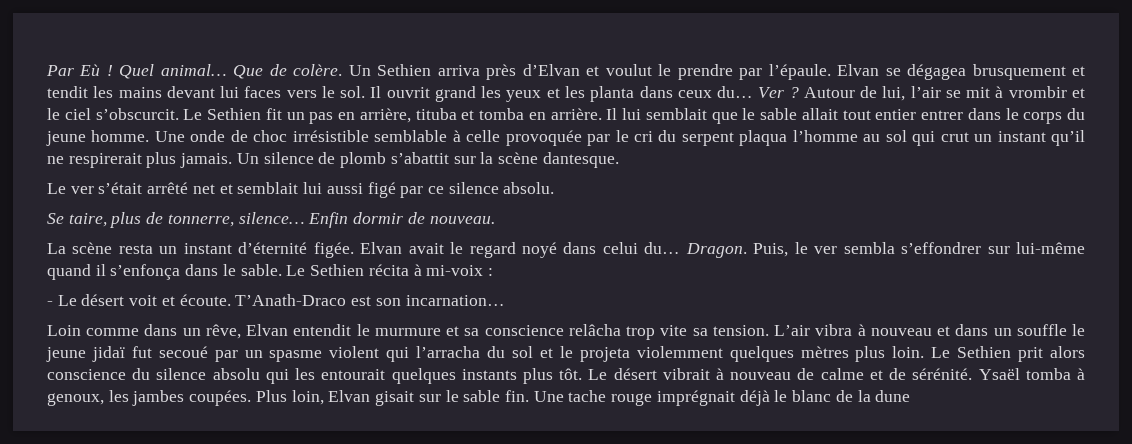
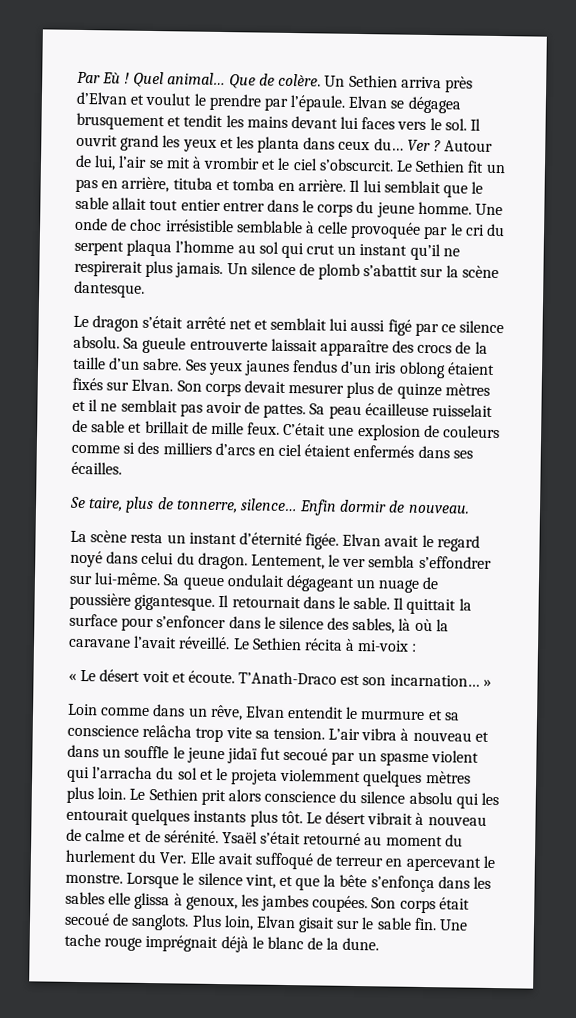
[70,186,94,194] ver -> [92,315,140,332] dragon
(555, 188) none -> [123,336,488,357] [73,356,495,379] [72,377,490,400] [72,399,494,420] [72,419,501,441] [71,441,473,459] [71,461,122,475] Sa gueule entrouverte laissait apparaître des crocs de la taille d’un sabre. Ses yeux jaunes fendus d’un iris oblong étaient fixés sur Elvan. Son corps devait mesurer plus de quinze mètres et il ne semblait pas avoir de pattes. Sa peau écailleuse ruisselait de sable et brillait de mille feux. C’était une explosion de couleurs comme si des milliers d’arcs en ciel étaient enfermés dans ses écailles.
[644,242,789,258] du… Dragon. Puis, -> [176,552,325,570] du dragon. Lentement,
[1016,242,1086,254] [47,264,282,280] lui-même quand il s’enfonça dans le sable. -> [94,572,440,593] [69,592,472,615] [69,613,449,634] [68,635,231,650] lui-même. Sa queue ondulait dégageant un nuage de poussière gigantesque. Il retournait dans le sable. Il quittait la surface pour s’enfoncer dans le silence des sables, là où la caravane l’avait réveillé.
[47,301,53,306] - -> [68,672,77,681] «
(505, 300) none -> [482,678,492,687] »
[1025,368,1071,380] tomba -> [260,831,463,847] [65,849,495,872] [65,872,492,893] [65,891,171,910] s’était retourné au moment du hurlement du Ver. Elle avait suffoqué de terreur en apercevant le monstre. Lorsque le silence vint, et que la bête s’enfonça dans les sables elle glissa
(252, 398) none -> [371,897,470,914] [64,912,190,931] Son corps était secoué de sanglots.
[875,390,911,402] dune -> [342,937,380,951] dune.

